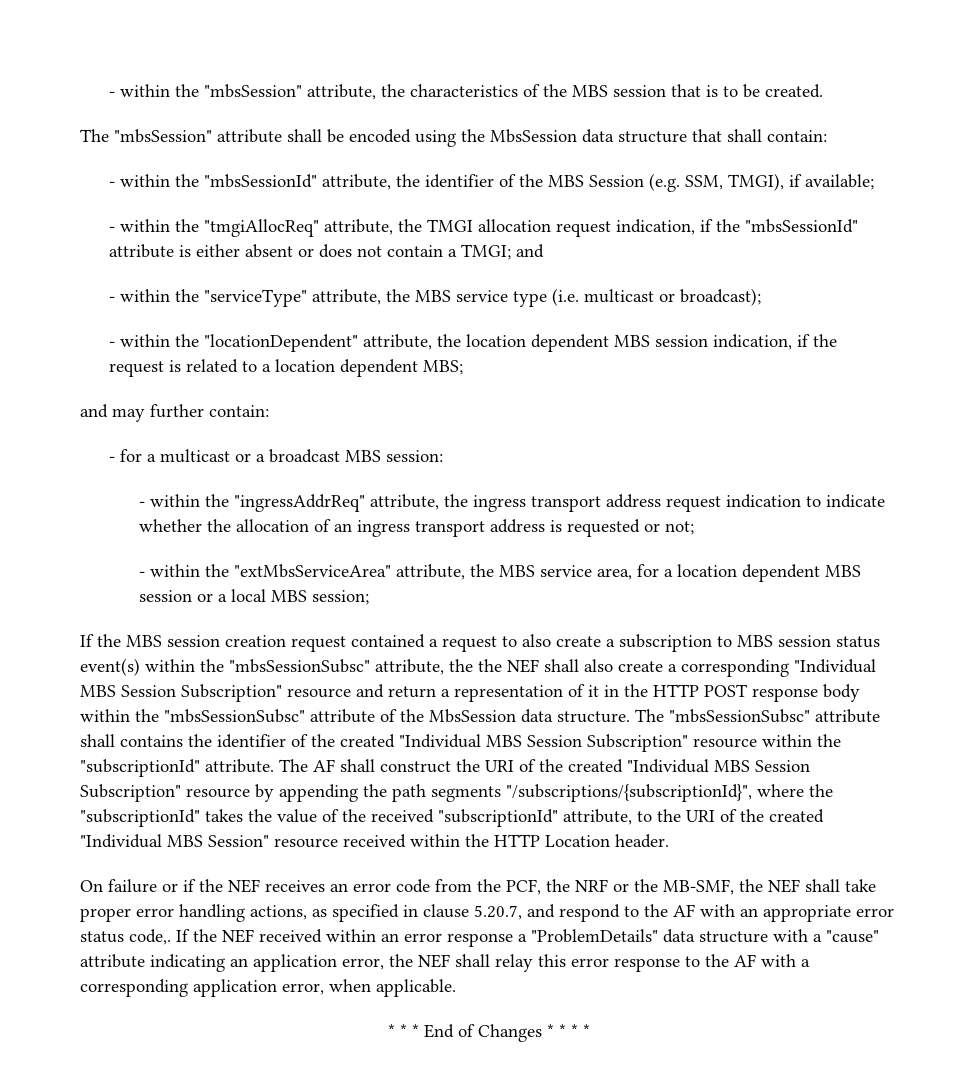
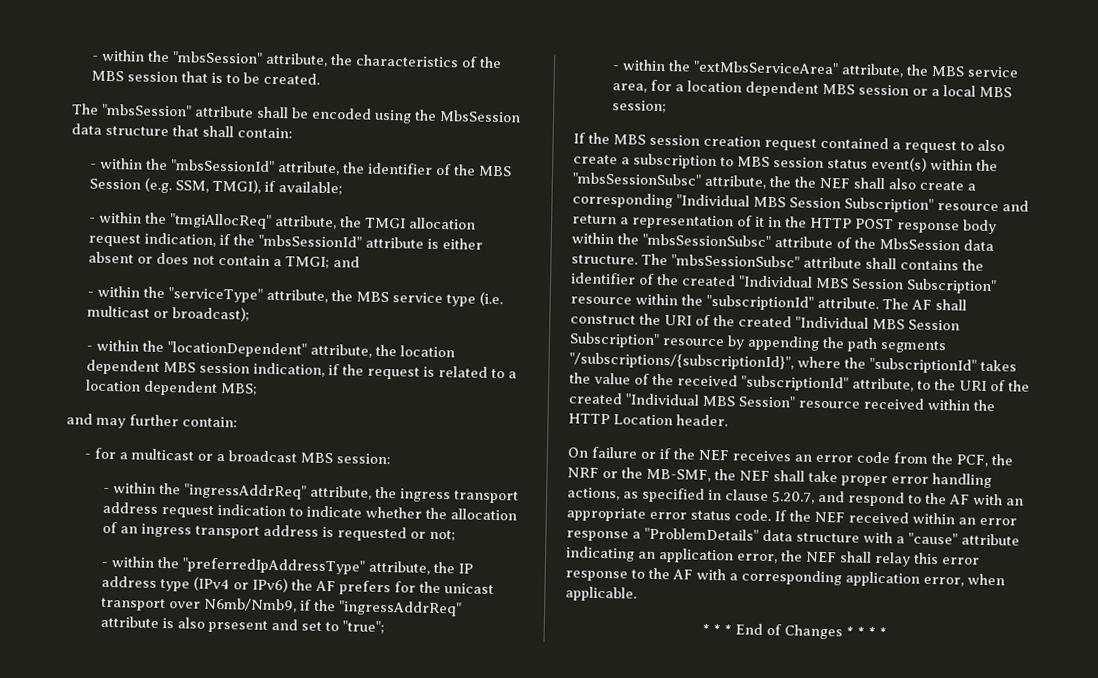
(694, 528) none -> [101,556,474,575] [101,575,495,596] [101,597,463,617] [100,615,386,635] // - within the "preferredIpAddressType" attribute, the IP address type (IPv4 or IPv6) the AF prefers for the unicast transport over N6mb/Nmb9, if the "ingressAddrReq" attribute is also prsesent and set to "true";
[129,929,171,945] code,. -> [734,509,771,522] code.

